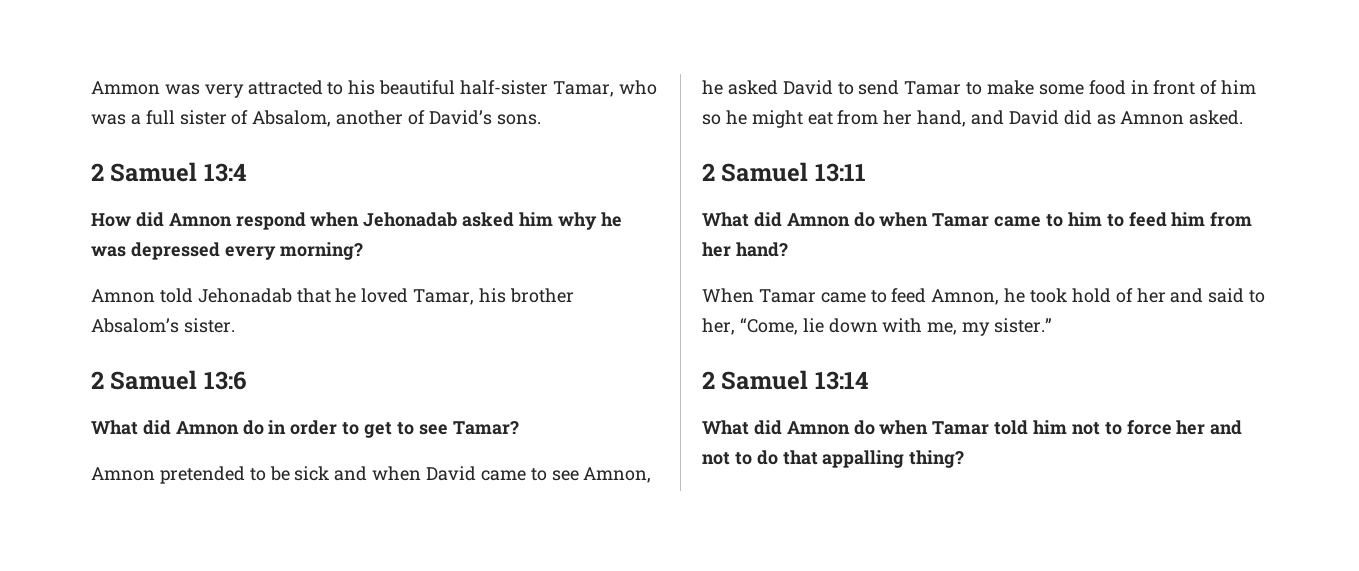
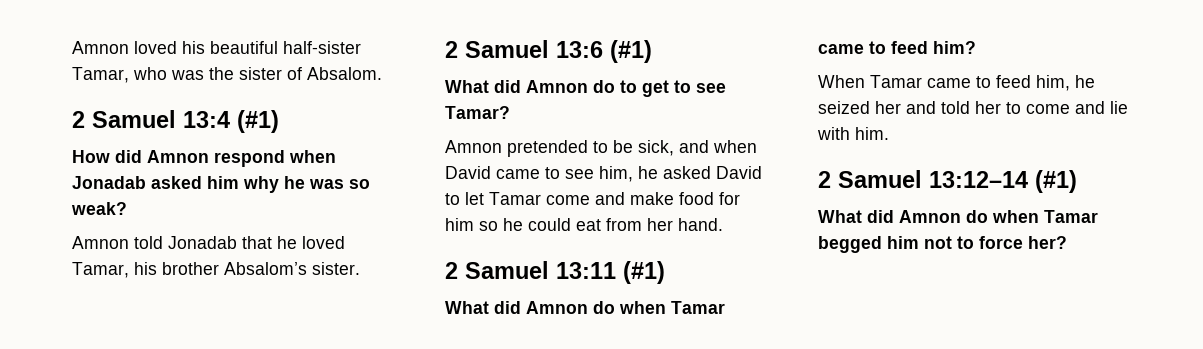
[91,80,344,98] Ammon was very attracted to -> [72,41,177,54] Amnon loved
[130,110,541,127] a full sister of Absalom, another of David’s sons. -> [209,67,382,80] the sister of Absalom.
(247, 172) none -> [237,110,279,133] (#1)
[363,212,458,227] Jehonadab -> [72,176,146,189] Jonadab
[130,242,363,260] depressed every morning? -> [349,179,370,189] [71,202,127,215] so weak?
[197,288,292,303] Jehonadab -> [168,236,237,249] Jonadab
[91,420,338,435] // What did Amnon do in order -> [610,40,652,63] [445,80,615,93] (#1) // What did Amnon do
[294,466,330,481] sick -> [638,140,674,156] sick,
[583,467,652,483] Amnon, -> [599,166,633,182] him,
[858,80,1218,95] send Tamar to make some food in front of -> [465,192,740,205] let Tamar come and make food for
[751,110,803,128] might -> [528,218,571,231] could
[917,110,1244,127] hand, and David did as Amnon asked. -> [678,218,723,231] hand.
(866, 172) none -> [623,261,665,284] (#1)
[1067,212,1253,227] [702,242,788,257] him to feed him from her hand? -> [891,41,976,54] feed him?
[931,288,1266,305] [702,318,1053,336] [702,370,869,390] [702,420,1029,435] Amnon, he took hold of her and said to her, “Come, lie down with me, my sister.” // 2 Samuel 13:14 // What did Amnon do when Tamar told -> [1036,75,1095,91] [818,101,1128,114] [817,127,889,140] [818,170,1077,193] [818,210,1098,223] [818,236,882,253] him, he seized her and told her to come and lie with him. // 2 Samuel 13:12–14 (#1) // What did Amnon do when Tamar begged
[1176,420,1243,435] [702,450,965,468] her and not to do that appalling thing? -> [1028,236,1067,249] her?

